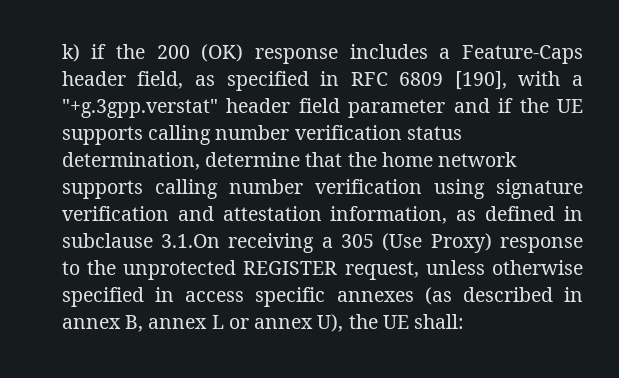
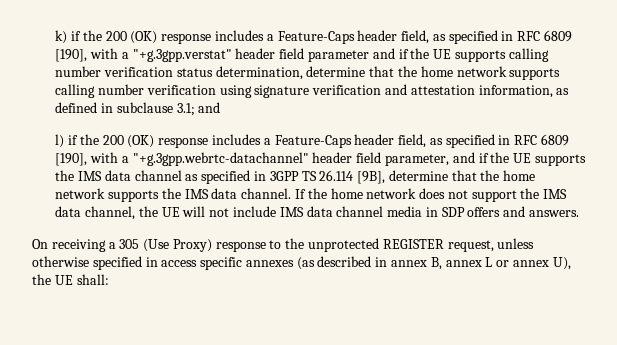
[161,234,221,248] 3.1.On -> [176,102,221,116] [55,134,569,148] [55,152,586,166] [55,170,536,184] [55,188,568,202] [55,206,579,220] [32,239,48,249] 3.1; and // l) if the 200 (OK) response includes a Feature-Caps header field, as specified in RFC 6809 [190], with a "+g.3gpp.webrtc-datachannel" header field parameter, and if the UE supports the IMS data channel as specified in 3GPP TS 26.114 [9B], determine that the home network supports the IMS data channel. If the home network does not support the IMS data channel, the UE will not include IMS data channel media in SDP offers and answers. // On

